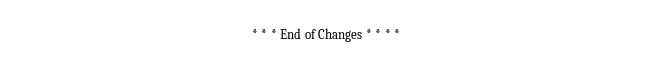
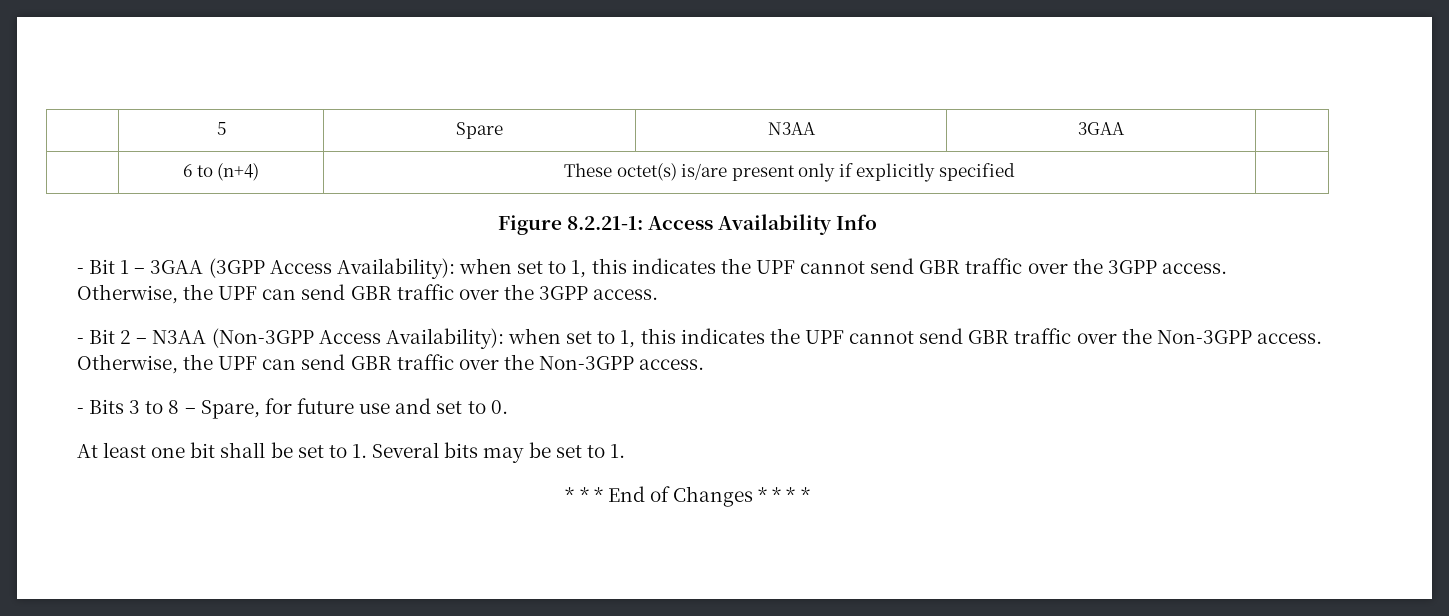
(251, 34) none -> [216,122,226,135] [455,122,503,139] [767,122,816,135] [1078,122,1125,135] [182,163,260,181] [563,163,1016,182] [497,214,878,235] [76,258,1227,279] [76,284,659,304] [76,328,1322,349] [76,354,705,374] [76,398,508,419] [76,442,625,463] | 5 | Spare | N3AA | 3GAA | // | 6 to (n+4) | These octet(s) is/are present only if explicitly specified | // Figure 8.2.21-1: Access Availability Info // - Bit 1 – 3GAA (3GPP Access Availability): when set to 1, this indicates the UPF cannot send GBR traffic over the 3GPP access. Otherwise, the UPF can send GBR traffic over the 3GPP access. // - Bit 2 – N3AA (Non-3GPP Access Availability): when set to 1, this indicates the UPF cannot send GBR traffic over the Non-3GPP access. Otherwise, the UPF can send GBR traffic over the Non-3GPP access. // - Bits 3 to 8 – Spare, for future use and set to 0. // At least one bit shall be set to 1. Several bits may be set to 1. //

